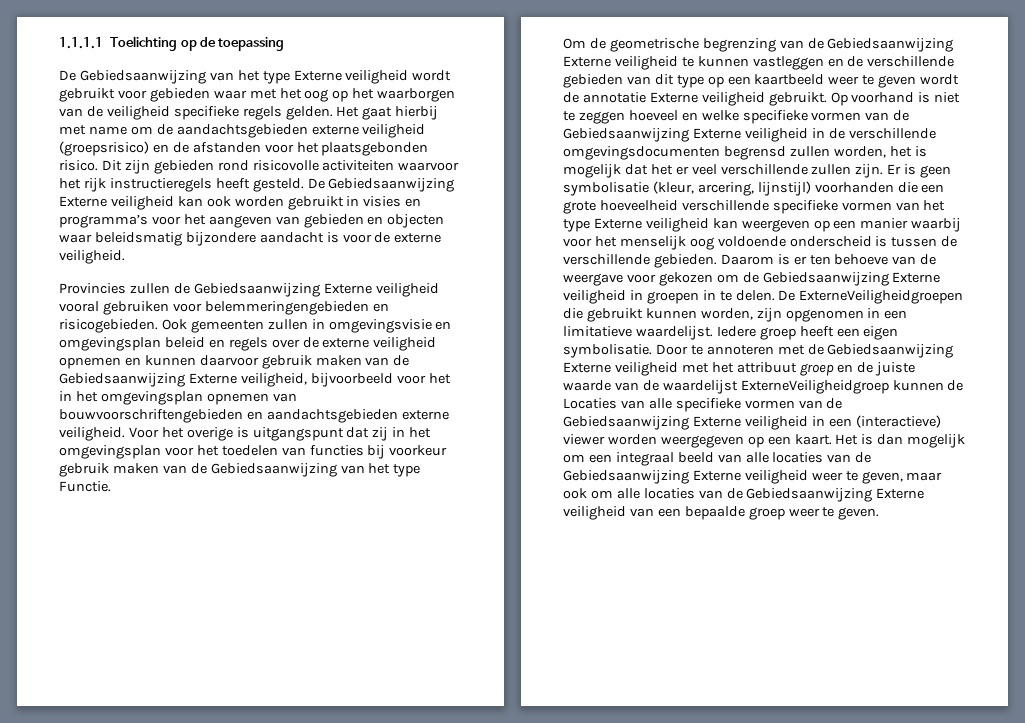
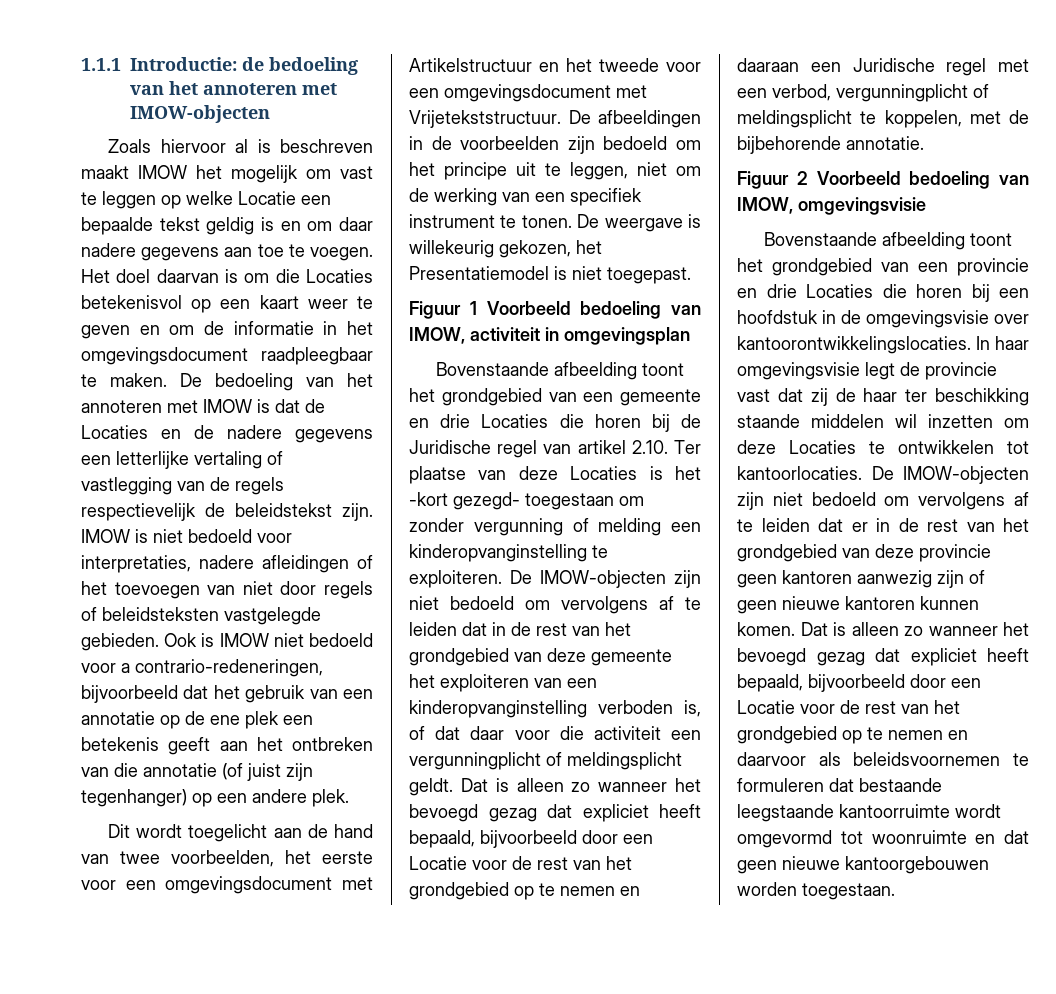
[59,36,285,51] [59,70,452,84] [59,88,456,102] [59,106,439,120] [59,124,426,138] [59,141,429,156] [59,160,460,174] [59,178,455,192] [59,196,422,210] [59,214,445,228] [59,232,442,246] [59,250,125,264] [59,283,439,297] [59,301,389,315] [59,319,452,333] [59,337,437,351] [59,355,410,369] [59,373,451,387] [59,391,297,405] [59,409,449,423] [59,427,432,441] [59,445,448,459] [59,463,421,477] [59,481,111,492] [563,38,954,52] [563,56,955,70] [563,74,825,88] 1.1.1.1 Toelichting op de toepassing // De Gebiedsaanwijzing van het type Externe veiligheid wordt gebruikt voor gebieden waar met het oog op het waarborgen van de veiligheid specifieke regels gelden. Het gaat hierbij met name om de aandachtsgebieden externe veiligheid (groepsrisico) en de afstanden voor het plaatsgebonden risico. Dit zijn gebieden rond risicovolle activiteiten waarvoor het rijk instructieregels heeft gesteld. De Gebiedsaanwijzing Externe veiligheid kan ook worden gebruikt in visies en programma’s voor het aangeven van gebieden en objecten waar beleidsmatig bijzondere aandacht is voor de externe veiligheid. // Provincies zullen de Gebiedsaanwijzing Externe veiligheid vooral gebruiken voor belemmeringengebieden en risicogebieden. Ook gemeenten zullen in omgevingsvisie en omgevingsplan beleid en regels over de externe veiligheid opnemen en kunnen daarvoor gebruik maken van de Gebiedsaanwijzing Externe veiligheid, bijvoorbeeld voor het in het omgevingsplan opnemen van bouwvoorschriftengebieden en aandachtsgebieden externe veiligheid. Voor het overige is uitgangspunt dat zij in het omgevingsplan voor het toedelen van functies bij voorkeur gebruik maken van de Gebiedsaanwijzing van het type Functie. // Om de geometrische begrenzing van de Gebiedsaanwijzing Externe veiligheid te kunnen vastleggen en de verschillende gebieden van dit type op een kaartbeeld -> [81,57,358,75] [130,81,337,95] [130,105,270,123] [108,139,373,153] [81,165,373,183] [81,191,331,209] [81,217,373,235] [81,243,373,261] [81,269,374,283] [81,295,299,313] 1.1.1 Introductie: de bedoeling van het annoteren met IMOW-objecten // Zoals hiervoor al is beschreven maakt IMOW het mogelijk om vast te leggen op welke Locatie een bepaalde tekst geldig is en om daar nadere gegevens aan toe te voegen. Het doel daarvan is om die Locaties betekenisvol op een kaart
[920,74,960,85] [563,92,961,106] [563,110,910,124] [563,128,936,142] [563,146,927,160] [563,164,952,178] [563,181,945,196] [563,200,946,214] [563,218,962,232] [563,236,958,250] [563,254,937,268] [563,272,941,286] [563,290,964,304] [563,308,908,322] [563,326,899,340] [563,344,954,358] [563,362,916,376] [563,380,964,394] [563,398,843,412] [563,415,941,430] [563,434,966,448] [563,452,872,466] [563,470,943,484] [563,488,925,502] [563,506,880,520] wordt de annotatie Externe veiligheid gebruikt. Op voorhand is niet te zeggen hoeveel en welke specifieke vormen van de Gebiedsaanwijzing Externe veiligheid in de verschillende omgevingsdocumenten begrensd zullen worden, het is mogelijk dat het er veel verschillende zullen zijn. Er is geen symbolisatie (kleur, arcering, lijnstijl) voorhanden die een grote hoeveelheid verschillende specifieke vormen van het type Externe veiligheid kan weergeven op een manier waarbij voor het menselijk oog voldoende onderscheid is tussen de verschillende gebieden. Daarom is er ten behoeve van de weergave voor gekozen om de Gebiedsaanwijzing Externe veiligheid in groepen in te delen. De ExterneVeiligheidgroepen die gebruikt kunnen worden, zijn opgenomen in een limitatieve waardelijst. Iedere groep heeft een eigen symbolisatie. Door te annoteren met de Gebiedsaanwijzing Externe veiligheid met het attribuut groep en de juiste waarde van de waardelijst ExterneVeiligheidgroep kunnen de Locaties van alle specifieke vormen van de Gebiedsaanwijzing Externe veiligheid in een (interactieve) viewer worden weergegeven op een kaart. Het is dan mogelijk om een integraal beeld van alle locaties van de Gebiedsaanwijzing Externe veiligheid weer te geven, maar ook om alle locaties van de Gebiedsaanwijzing Externe veiligheid van een bepaalde groep weer te geven. -> [139,321,373,335] [81,347,373,365] [81,373,373,391] [81,399,325,413] [81,425,373,443] [81,451,283,469] [81,477,284,495] [81,503,373,521] [81,529,292,543] [81,555,373,573] [81,581,373,599] [81,607,321,625] [81,633,373,651] [81,659,323,677] [81,685,373,703] [81,711,313,729] [81,737,373,755] [81,763,313,781] [81,789,349,807] [108,824,373,842] [81,850,373,867] [81,876,373,894] [409,58,701,72] [409,84,647,102] [409,110,701,128] [409,136,701,154] [409,162,701,180] [409,188,642,206] [409,214,701,232] [409,240,602,258] [409,266,691,284] [409,301,701,319] [409,327,690,345] [436,362,685,380] [409,388,701,406] [409,414,701,432] [409,440,701,458] [409,466,701,484] [409,492,644,510] [409,518,701,536] [409,544,608,562] [409,570,701,588] [409,596,701,614] [409,622,631,636] [409,648,672,666] [409,674,597,692] [409,700,701,718] [409,726,701,740] [409,752,682,770] [409,778,701,796] [409,804,701,822] [409,830,653,848] [409,856,632,870] [409,882,640,900] [737,58,1029,76] [737,84,989,102] [737,110,1029,128] [737,136,924,154] [737,171,1029,189] [737,197,926,215] [764,232,1013,250] [737,258,1029,276] [737,284,1029,302] [737,310,1029,328] [737,336,1029,354] [737,362,997,380] [737,388,1029,406] [737,414,1029,428] [737,440,1029,454] [737,466,1029,484] [737,492,1029,510] [737,518,1029,532] [737,544,991,562] [737,570,985,588] [737,596,979,614] [737,622,1029,636] [737,648,1029,666] [737,674,981,692] [737,700,960,714] [737,726,968,744] [737,752,1029,766] [737,778,942,792] [737,804,1001,822] [737,830,1029,848] [737,856,989,874] [737,882,895,900] en om de informatie in het omgevingsdocument raadpleegbaar te maken. De bedoeling van het annoteren met IMOW is dat de Locaties en de nadere gegevens een letterlijke vertaling of vastlegging van de regels respectievelijk de beleidstekst zijn. IMOW is niet bedoeld voor interpretaties, nadere afleidingen of het toevoegen van niet door regels of beleidsteksten vastgelegde gebieden. Ook is IMOW niet bedoeld voor a contrario-redeneringen, bijvoorbeeld dat het gebruik van een annotatie op de ene plek een betekenis geeft aan het ontbreken van die annotatie (of juist zijn tegenhanger) op een andere plek. // Dit wordt toegelicht aan de hand van twee voorbeelden, het eerste voor een omgevingsdocument met Artikelstructuur en het tweede voor een omgevingsdocument met Vrijetekststructuur. De afbeeldingen in de voorbeelden zijn bedoeld om het principe uit te leggen, niet om de werking van een specifiek instrument te tonen. De weergave is willekeurig gekozen, het Presentatiemodel is niet toegepast. // Figuur 1 Voorbeeld bedoeling van IMOW, activiteit in omgevingsplan // Bovenstaande afbeelding toont het grondgebied van een gemeente en drie Locaties die horen bij de Juridische regel van artikel 2.10. Ter plaatse van deze Locaties is het -kort gezegd- toegestaan om zonder vergunning of melding een kinderopvanginstelling te exploiteren. De IMOW-objecten zijn niet bedoeld om vervolgens af te leiden dat in de rest van het grondgebied van deze gemeente het exploiteren van een kinderopvanginstelling verboden is, of dat daar voor die activiteit een vergunningplicht of meldingsplicht geldt. Dat is alleen zo wanneer het bevoegd gezag dat expliciet heeft bepaald, bijvoorbeeld door een Locatie voor de rest van het grondgebied op te nemen en daaraan een Juridische regel met een verbod, vergunningplicht of meldingsplicht te koppelen, met de bijbehorende annotatie. // Figuur 2 Voorbeeld bedoeling van IMOW, omgevingsvisie // Bovenstaande afbeelding toont het grondgebied van een provincie en drie Locaties die horen bij een hoofdstuk in de omgevingsvisie over kantoorontwikkelingslocaties. In haar omgevingsvisie legt de provincie vast dat zij de haar ter beschikking staande middelen wil inzetten om deze Locaties te ontwikkelen tot kantoorlocaties. De IMOW-objecten zijn niet bedoeld om vervolgens af te leiden dat er in de rest van het grondgebied van deze provincie geen kantoren aanwezig zijn of geen nieuwe kantoren kunnen komen. Dat is alleen zo wanneer het bevoegd gezag dat expliciet heeft bepaald, bijvoorbeeld door een Locatie voor de rest van het grondgebied op te nemen en daarvoor als beleidsvoornemen te formuleren dat bestaande leegstaande kantoorruimte wordt omgevormd tot woonruimte en dat geen nieuwe kantoorgebouwen worden toegestaan.

